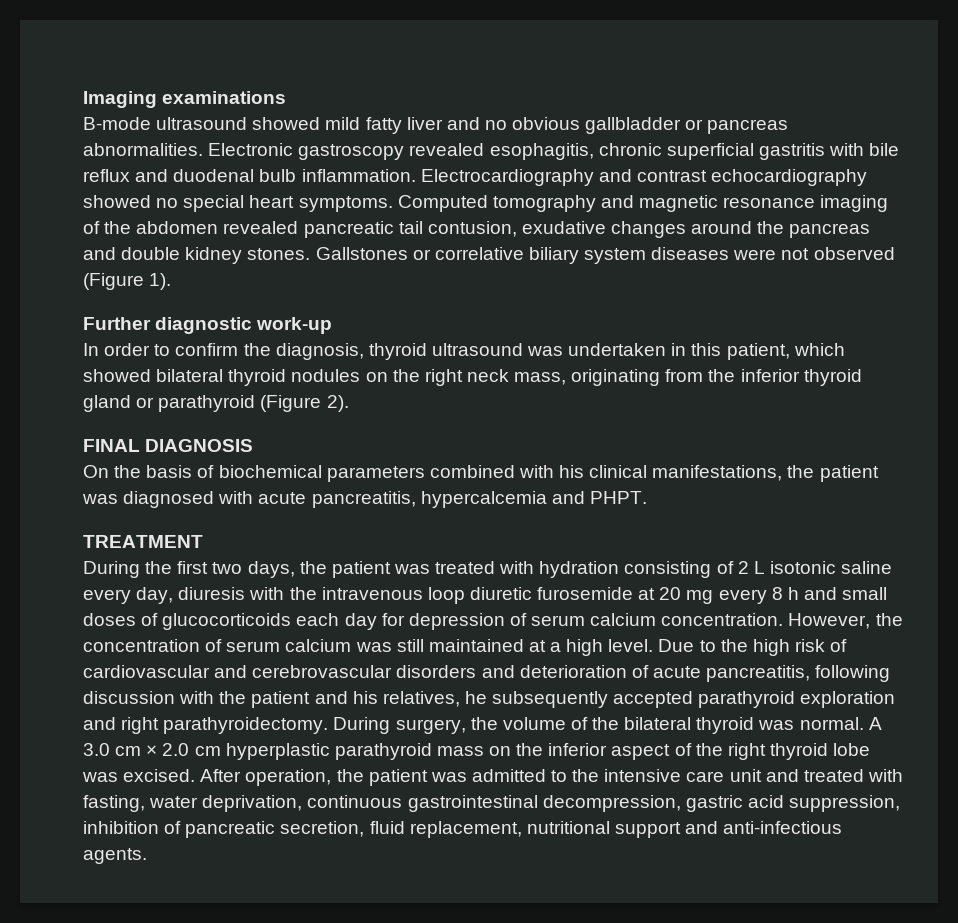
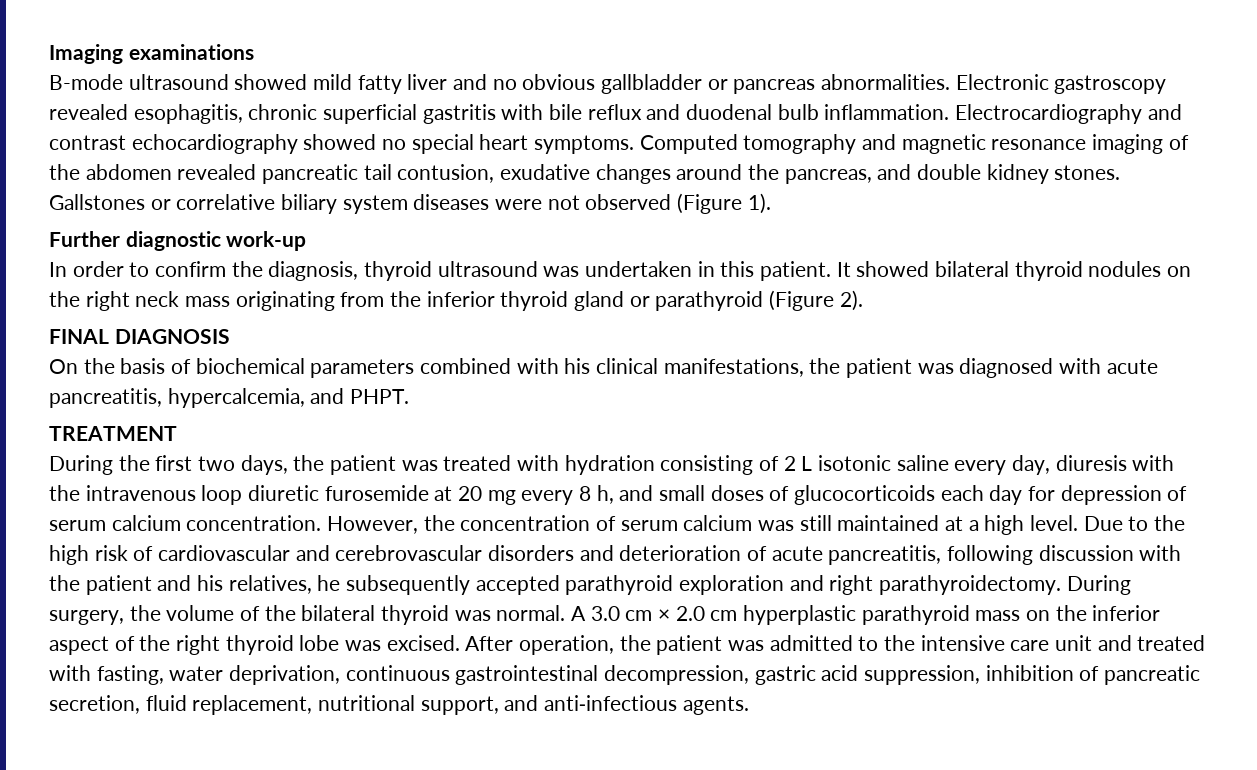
[789,223,871,238] pancreas -> [784,169,872,184] pancreas,
[726,343,845,360] patient, which -> [760,261,851,281] patient. It
[514,372,567,385] mass, -> [185,296,231,307] mass
[420,491,547,508] hypercalcemia -> [167,388,305,408] hypercalcemia,
[787,587,799,600] h -> [596,485,614,504] h,
[614,822,681,838] support -> [420,696,499,715] support,

